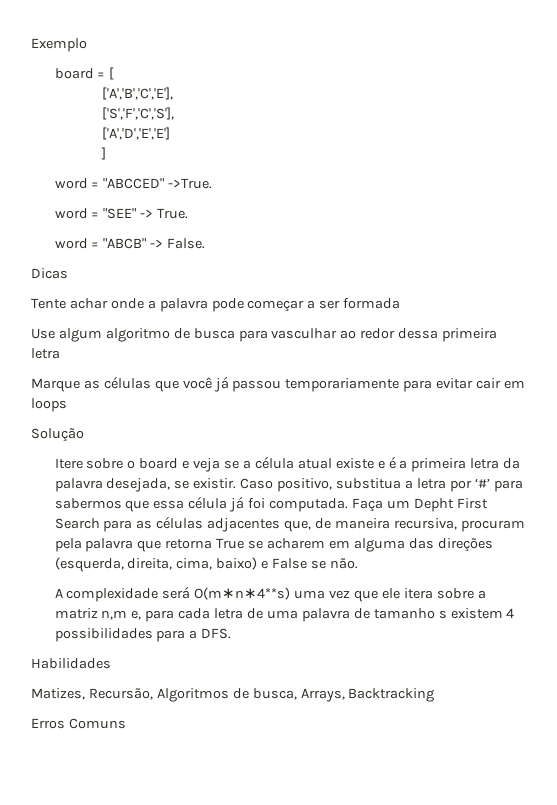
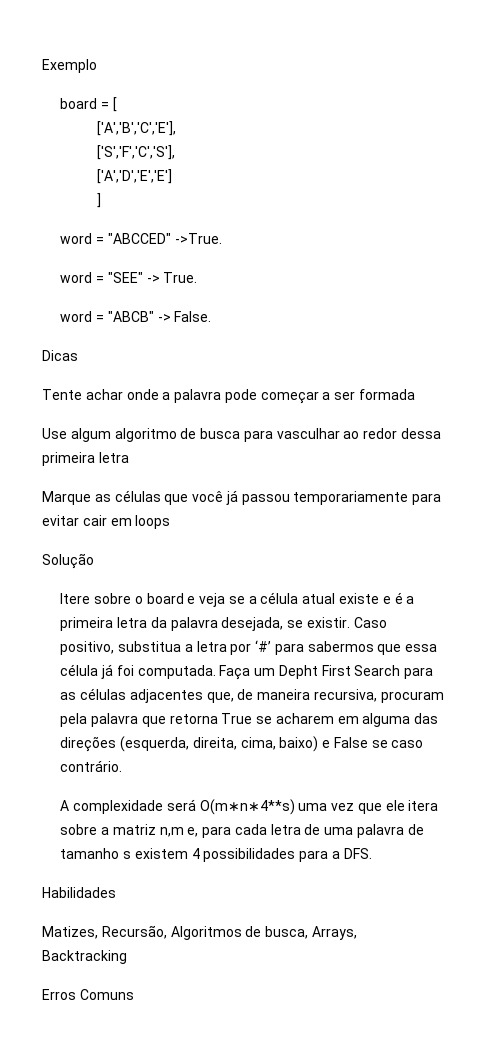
[329,558,358,569] não. -> [391,740,424,748] [60,760,123,772] caso contrário.

